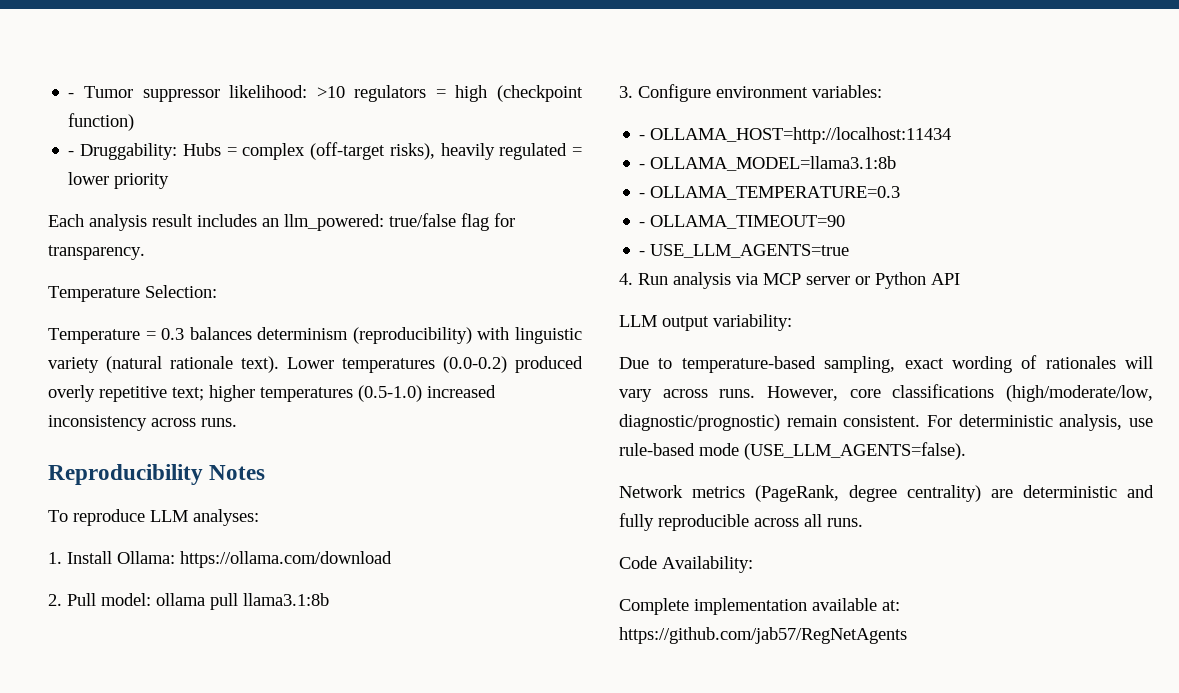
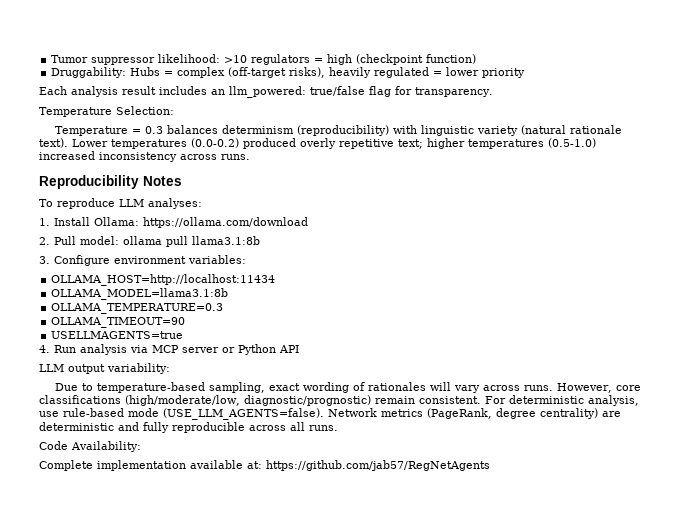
[68,93,75,98] - -> (51, 59) none
[68,151,75,156] - -> (477, 59) none
[639,135,646,140] - -> (246, 259) none
[639,164,646,169] - -> (276, 280) none
[639,193,646,198] - -> (229, 294) none
[639,222,646,227] - -> (224, 308) none
[639,244,850,258] - USE_LLM_AGENTS=true -> [51,331,184,339] USELLMAGENTS=true
(966, 451) // -> (324, 414) none

